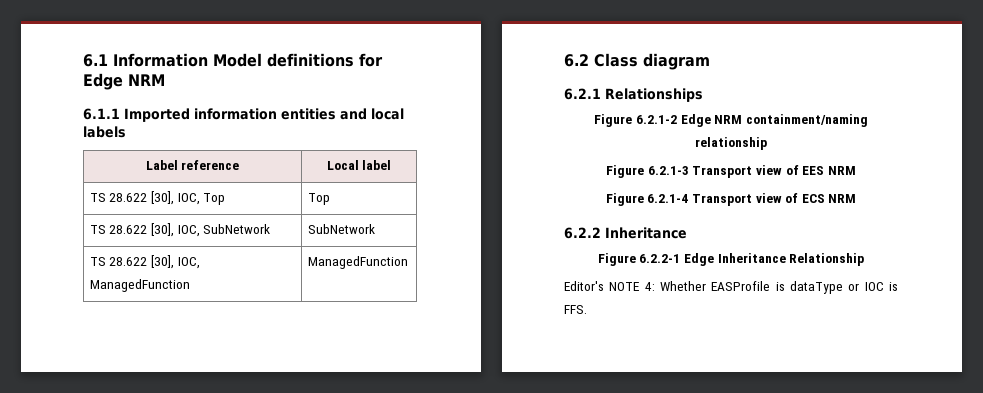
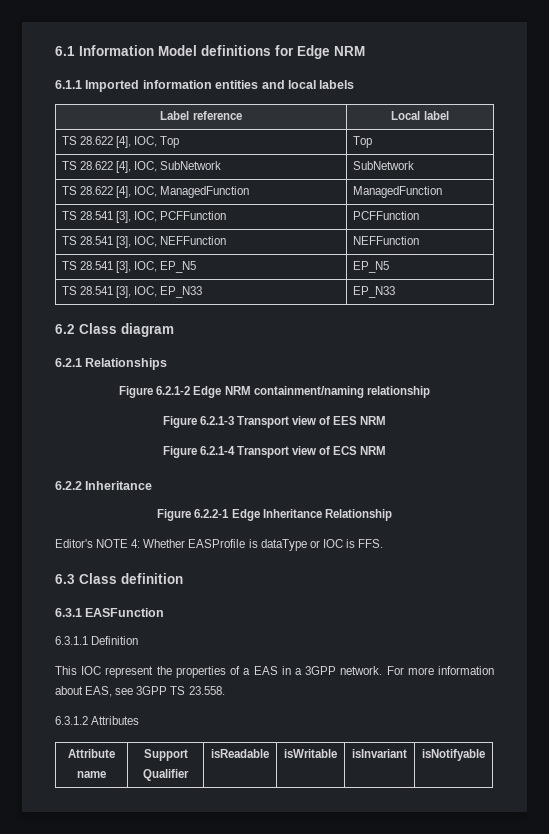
[150,191,174,205] [30], -> [116,136,132,148] [4],
[150,223,174,237] [30], -> [116,161,132,173] [4],
[150,255,174,269] [30], -> [116,186,132,198] [4],
(408, 262) none -> [62,211,227,223] [353,211,420,220] [62,236,227,248] [353,236,420,245] [62,261,197,273] [353,261,390,273] [62,286,203,298] [353,286,396,298] // TS 28.541 [3], IOC, PCFFunction | PCFFunction // TS 28.541 [3], IOC, NEFFunction | NEFFunction // TS 28.541 [3], IOC, EP_N5 | EP_N5 // TS 28.541 [3], IOC, EP_N33 | EP_N33
(587, 309) none -> [55,573,183,584] [55,608,165,617] [55,636,139,645] [55,666,495,678] [55,686,225,697] [55,716,140,725] [68,749,115,758] [77,771,106,778] [143,749,188,761] [143,769,189,781] [211,749,269,758] [284,749,337,758] [352,749,407,758] [422,749,486,761] // 6.3 Class definition // 6.3.1 EASFunction // 6.3.1.1 Definition // This IOC represent the properties of a EAS in a 3GPP network. For more information about EAS, see 3GPP TS 23.558. // 6.3.1.2 Attributes // Attribute name | Support Qualifier | isReadable | isWritable | isInvariant | isNotifyable

